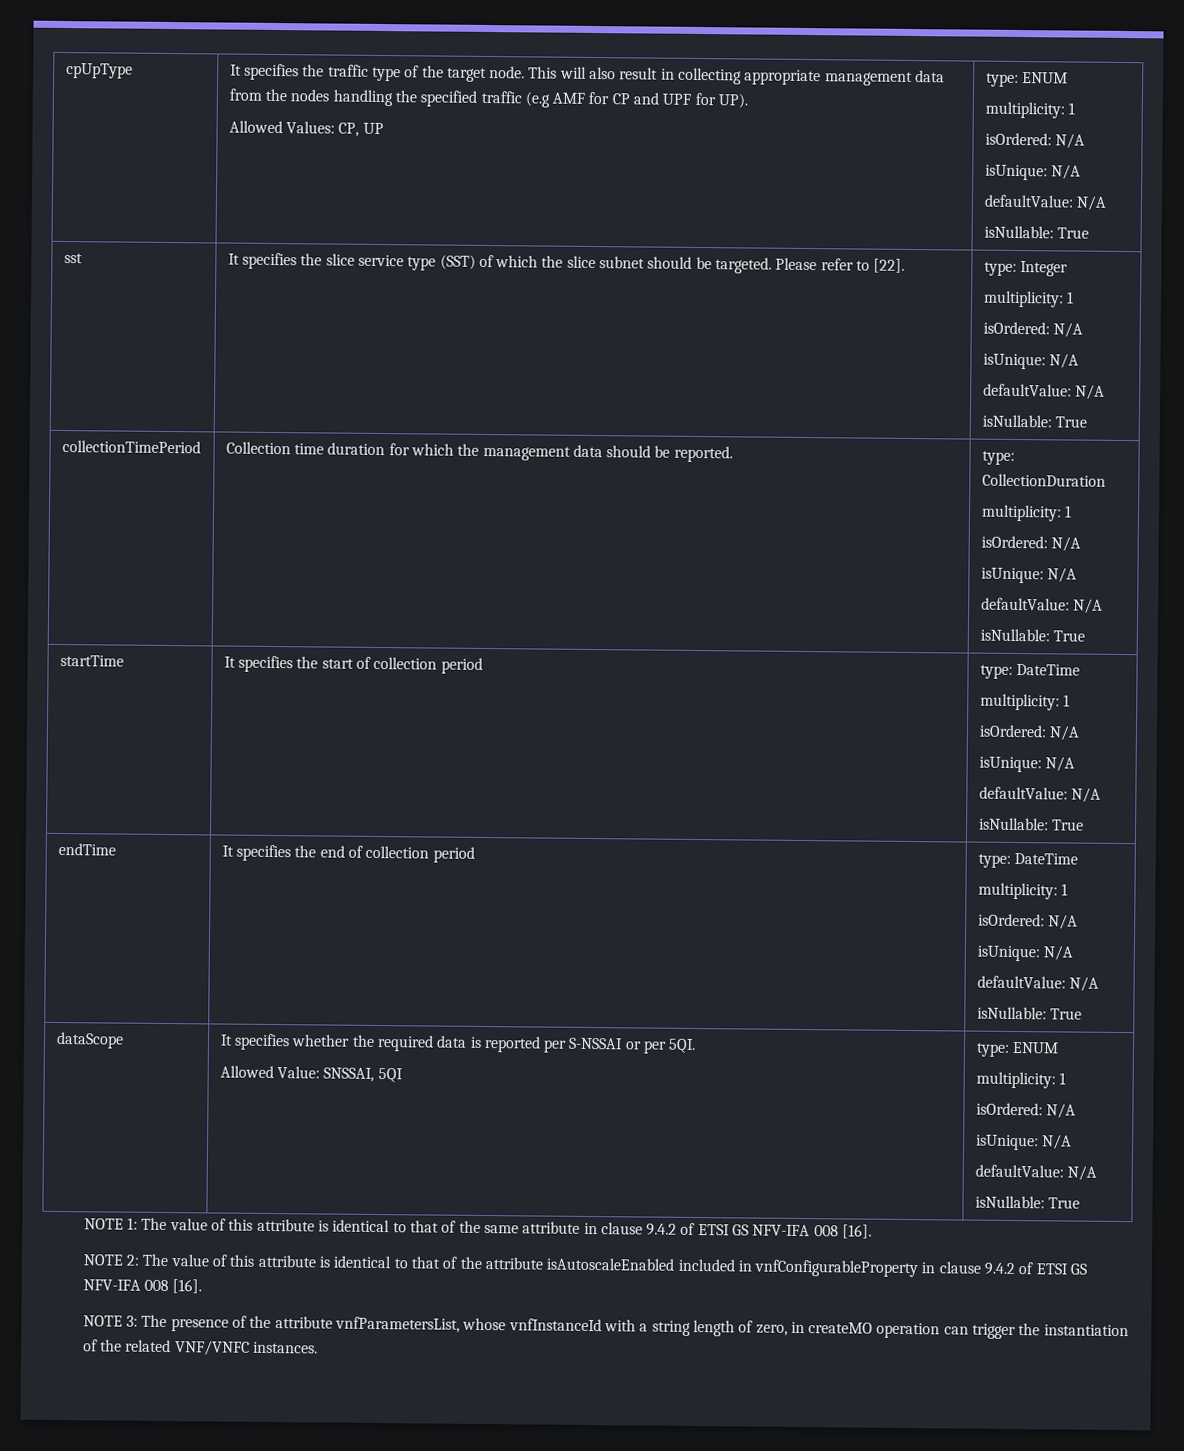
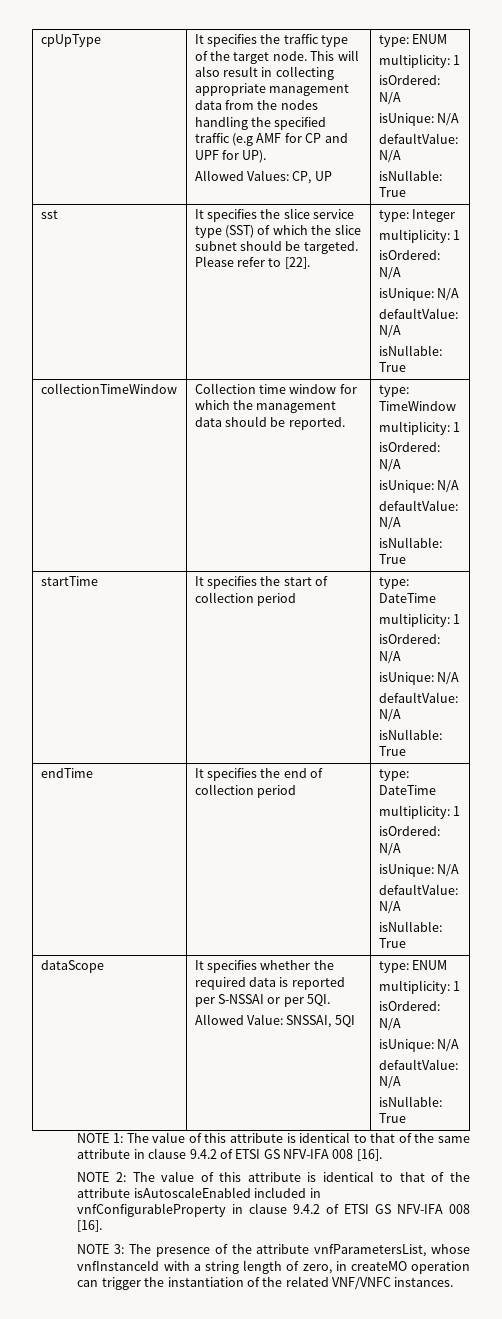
[61,439,201,454] collectionTimePeriod -> [40,383,177,394] collectionTimeWindow
[327,442,386,456] duration -> [289,384,337,394] window
[981,473,1106,487] CollectionDuration -> [378,401,456,411] TimeWindow

